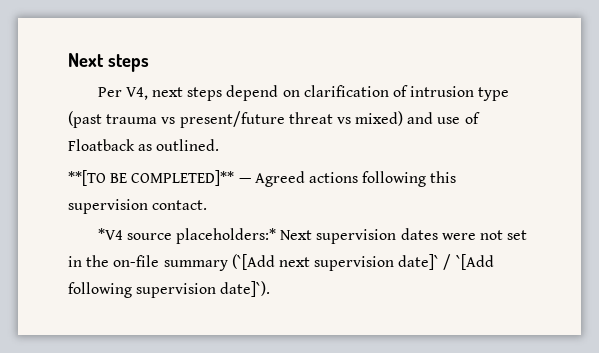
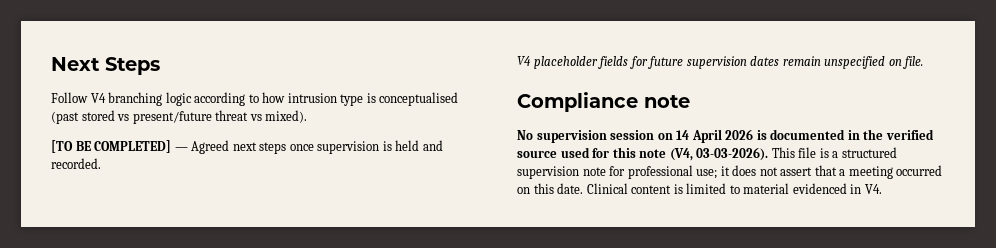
[68,53,149,72] [97,85,510,101] [68,111,480,128] [68,139,220,151] [68,170,457,187] [68,199,208,214] [97,228,528,244] [68,254,494,271] [68,281,271,298] Next steps // Per V4, next steps depend on clarification of intrusion type (past trauma vs present/future threat vs mixed) and use of Floatback as outlined. // **[TO BE COMPLETED]** — Agreed actions following this supervision contact. // *V4 source placeholders:* Next supervision dates were not set in the on-file summary (`[Add next supervision date]` / `[Add following supervision date]`). -> [51,57,160,75] [51,92,459,106] [51,110,308,124] [51,140,443,154] [51,158,101,169] [517,56,924,69] [517,92,690,112] [517,129,934,143] [517,147,897,161] [517,165,943,179] [517,183,882,194] Next Steps // Follow V4 branching logic according to how intrusion type is conceptualised (past stored vs present/future threat vs mixed). // [TO BE COMPLETED] — Agreed next steps once supervision is held and recorded. // V4 placeholder fields for future supervision dates remain unspecified on file. // Compliance note // No supervision session on 14 April 2026 is documented in the verified source used for this note (V4, 03-03-2026). This file is a structured supervision note for professional use; it does not assert that a meeting occurred on this date. Clinical content is limited to material evidenced in V4.

